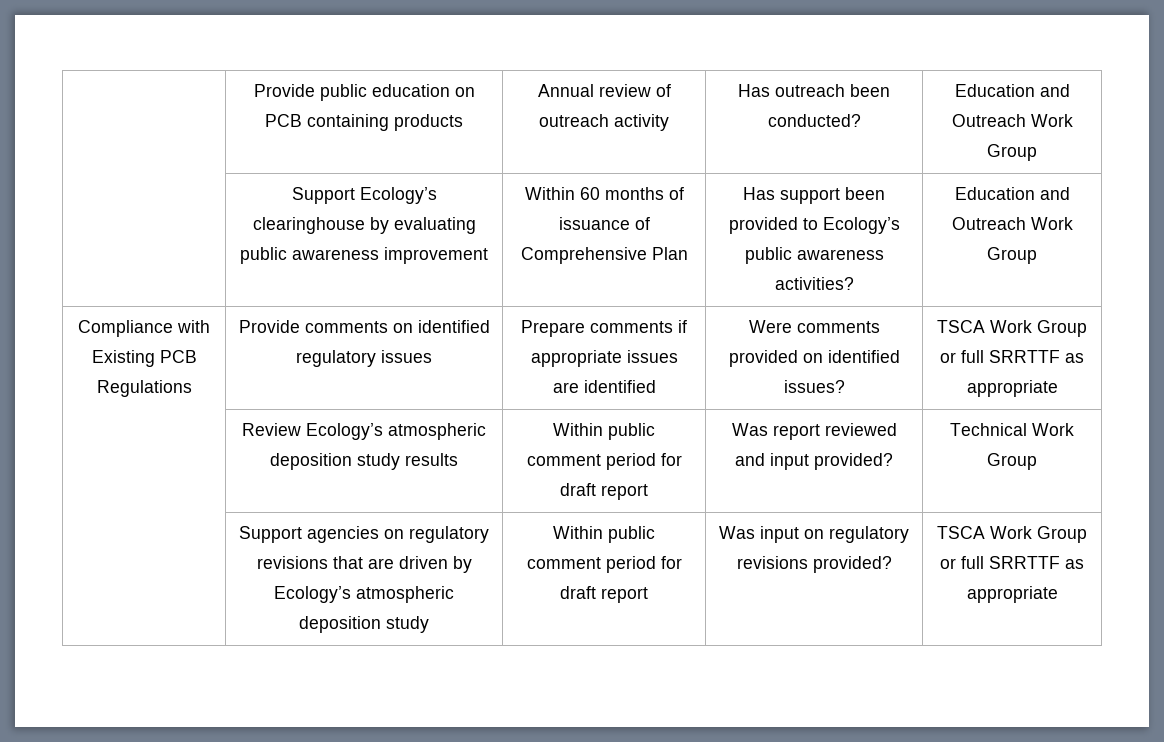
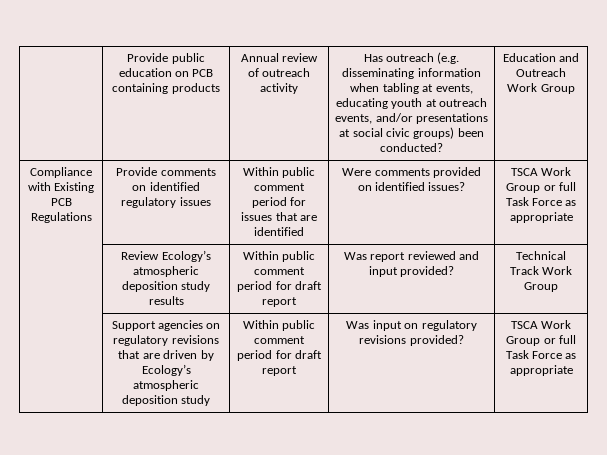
(845, 90) none -> [437,52,460,64] [342,68,481,79] [350,83,473,94] [335,98,488,109] [335,113,488,124] [339,127,455,139] (e.g. disseminating information when tabling at events, educating youth at outreach events, and/or presentations at social civic groups)
[291,187,437,204] [252,217,476,234] [240,247,488,264] [524,187,684,200] [558,217,650,230] [520,247,688,264] [743,187,885,204] [728,217,900,234] [744,247,884,264] [774,277,854,290] [954,187,1070,200] [951,217,1073,230] [987,247,1037,264] // | Support Ecology’s clearinghouse by evaluating public awareness improvement | Within 60 months of issuance of Comprehensive Plan | Has support been provided to Ecology’s public awareness activities? | Education and Outreach Work Group -> (575, 89) none
[521,320,688,337] [530,350,678,367] Prepare comments if appropriate issues -> [242,167,316,178] [254,183,305,191] [251,197,307,208] [241,212,298,221] Within public comment period for issues that
[989,350,1060,363] SRRTTF -> [505,197,562,206] Task Force
(1027, 429) none -> [509,266,539,275] Track
[989,556,1060,569] SRRTTF -> [505,350,562,359] Task Force

